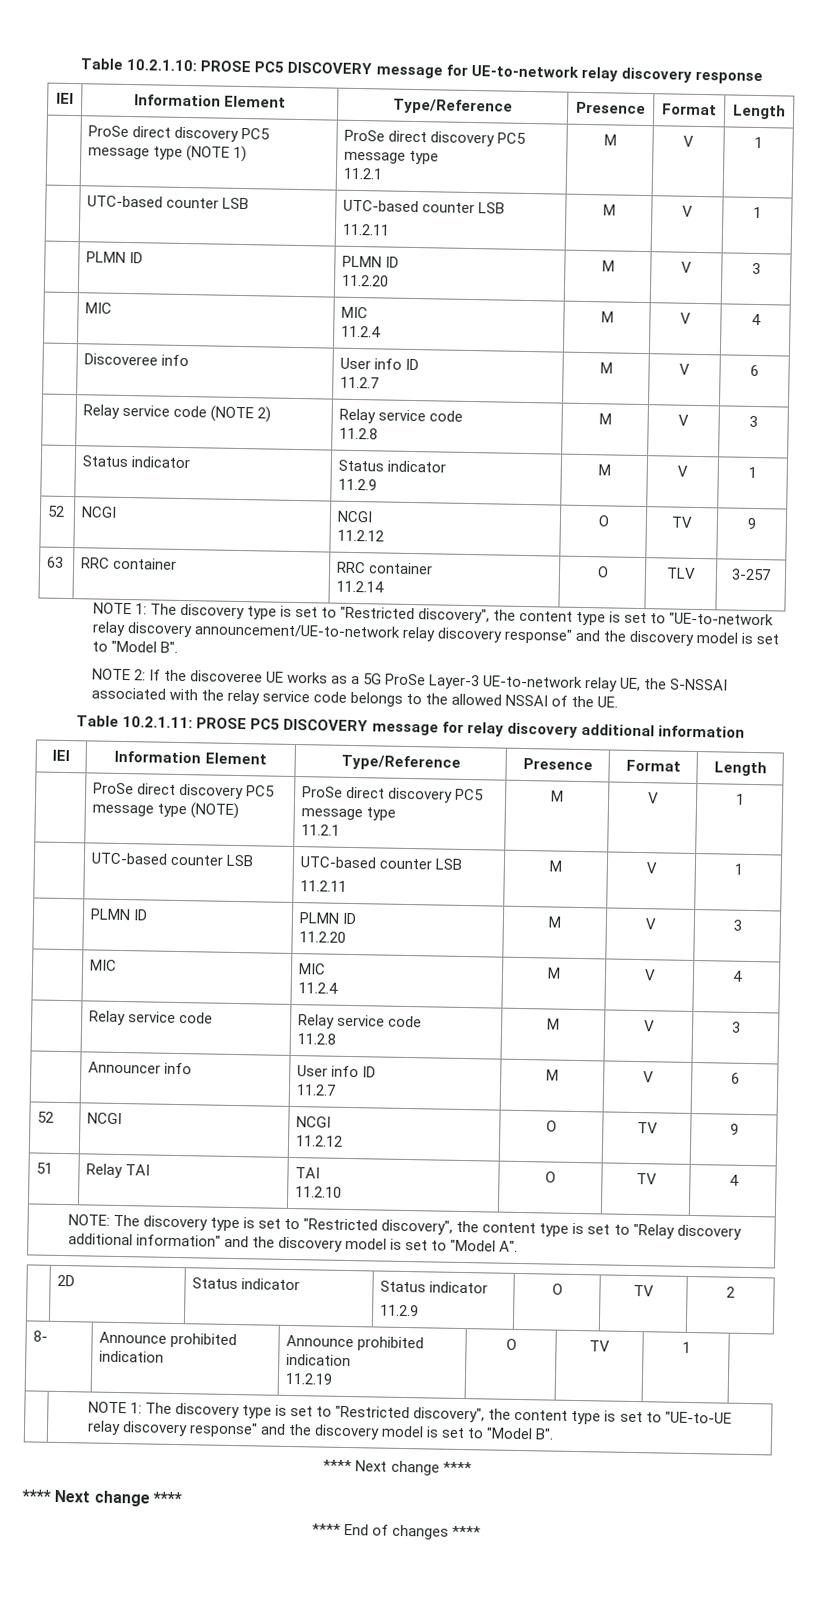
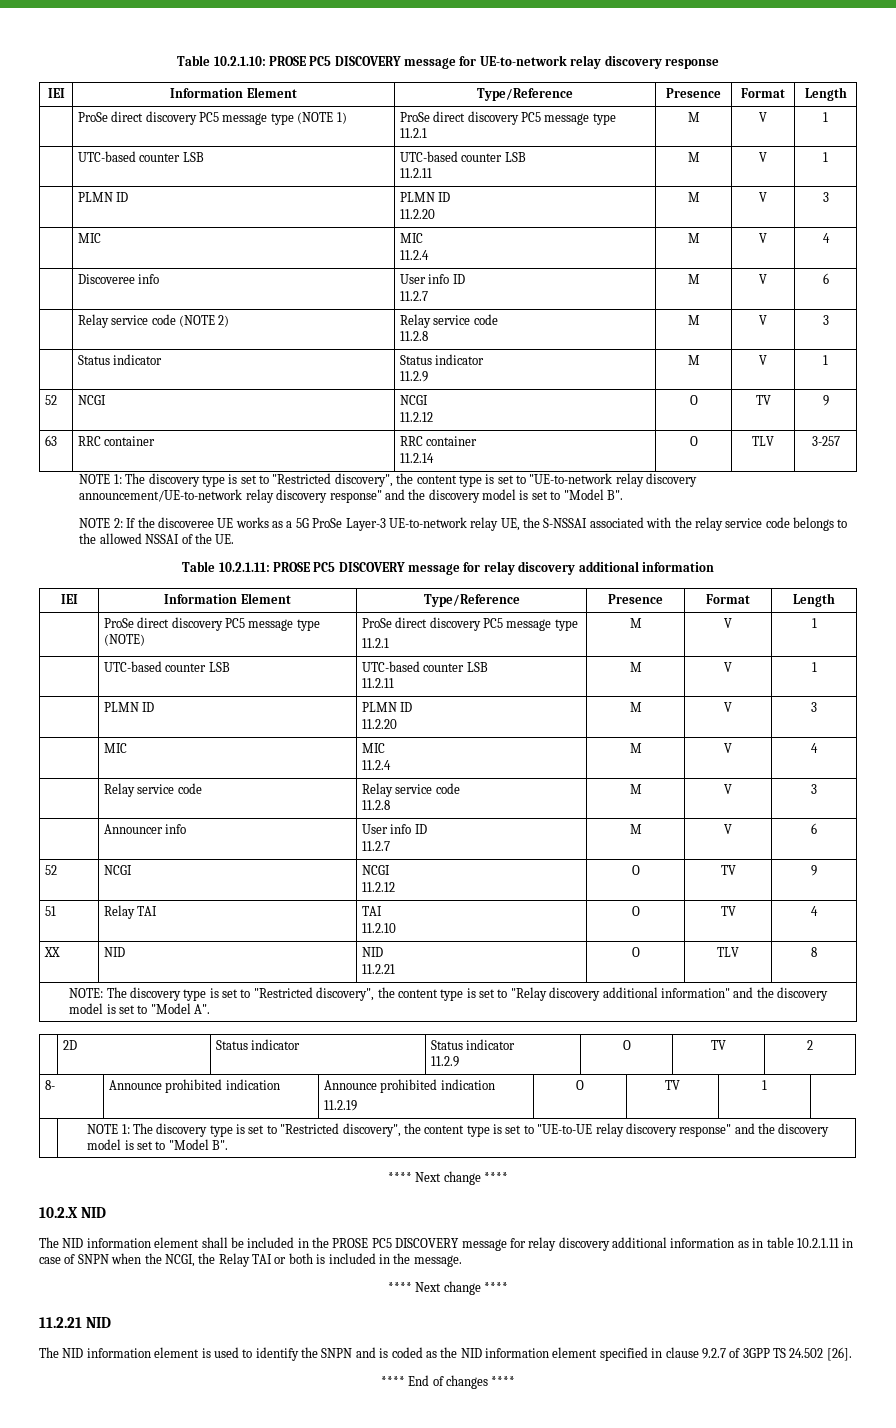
(739, 1180) none -> [43,947,60,957] [103,947,125,957] [361,947,383,957] [361,964,395,974] [631,947,640,957] [717,947,739,957] [811,947,817,957] // XX | NID | NID // 11.2.21 | O | TLV | 8
[22,1489,182,1507] **** Next change **** -> [39,1207,106,1218] [39,1237,854,1251] [39,1253,462,1267] [387,1281,509,1295] [39,1317,111,1328] [39,1347,852,1361] 10.2.X NID // The NID information element shall be included in the PROSE PC5 DISCOVERY message for relay discovery additional information as in table 10.2.1.11 in case of SNPN when the NCGI, the Relay TAI or both is included in the message. // **** Next change **** // 11.2.21 NID // The NID information element is used to identify the SNPN and is coded as the NID information element specified in clause 9.2.7 of 3GPP TS 24.502 [26].

